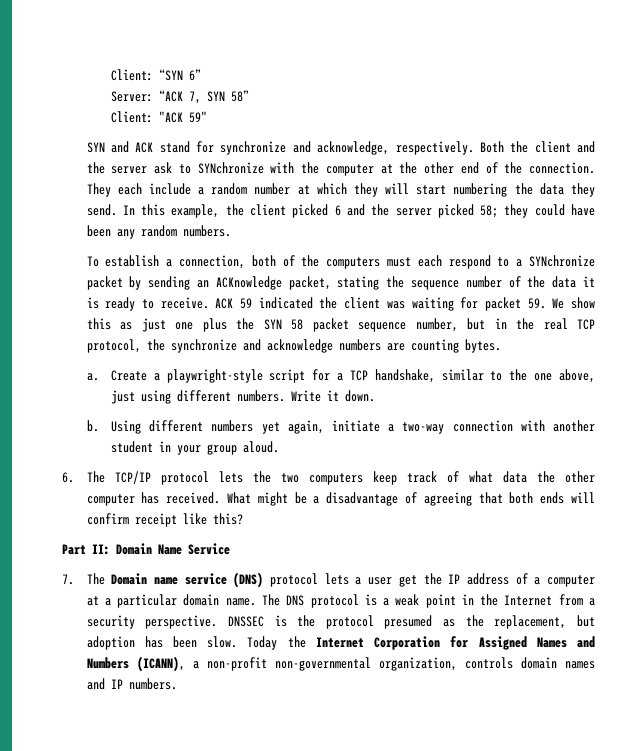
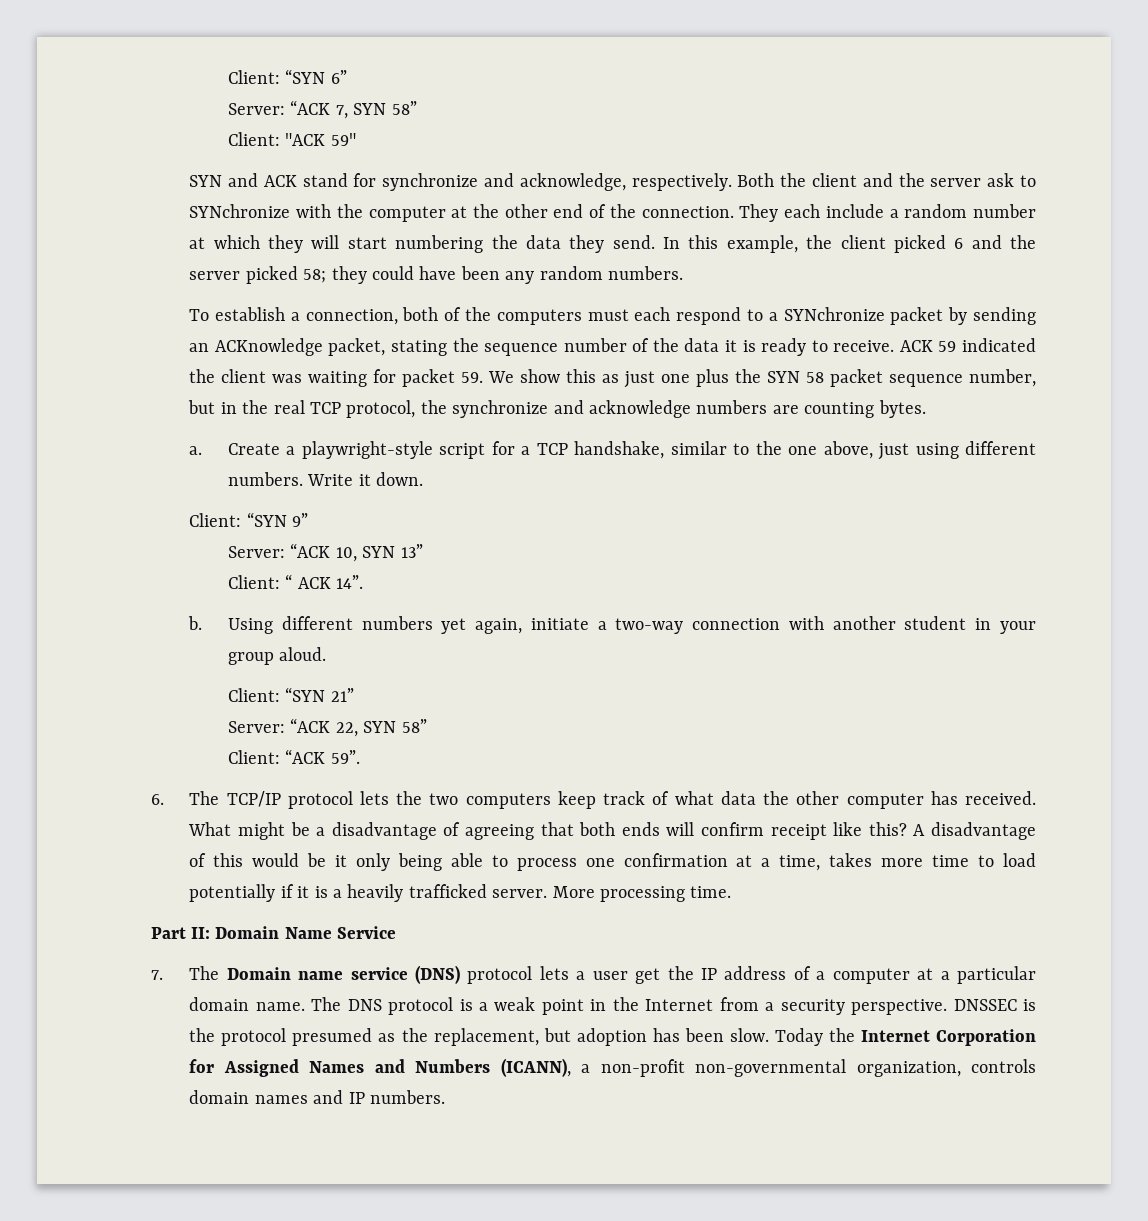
(375, 396) none -> [189,512,309,527] [227,543,423,562] [227,574,364,589] // Client: “SYN 9” // Server: “ACK 10, SYN 13” // Client: “ ACK 14”.
(279, 447) none -> [227,687,354,702] [227,718,427,737] [227,749,360,764] // Client: “SYN 21” // Server: “ACK 22, SYN 58” // Client: “ACK 59”.
(243, 519) none -> [913,822,1036,840] [189,853,1036,871] [189,884,732,902] A disadvantage of this would be it only being able to process one confirmation at a time, takes more time to load potentially if it is a heavily trafficked server. More processing time.

